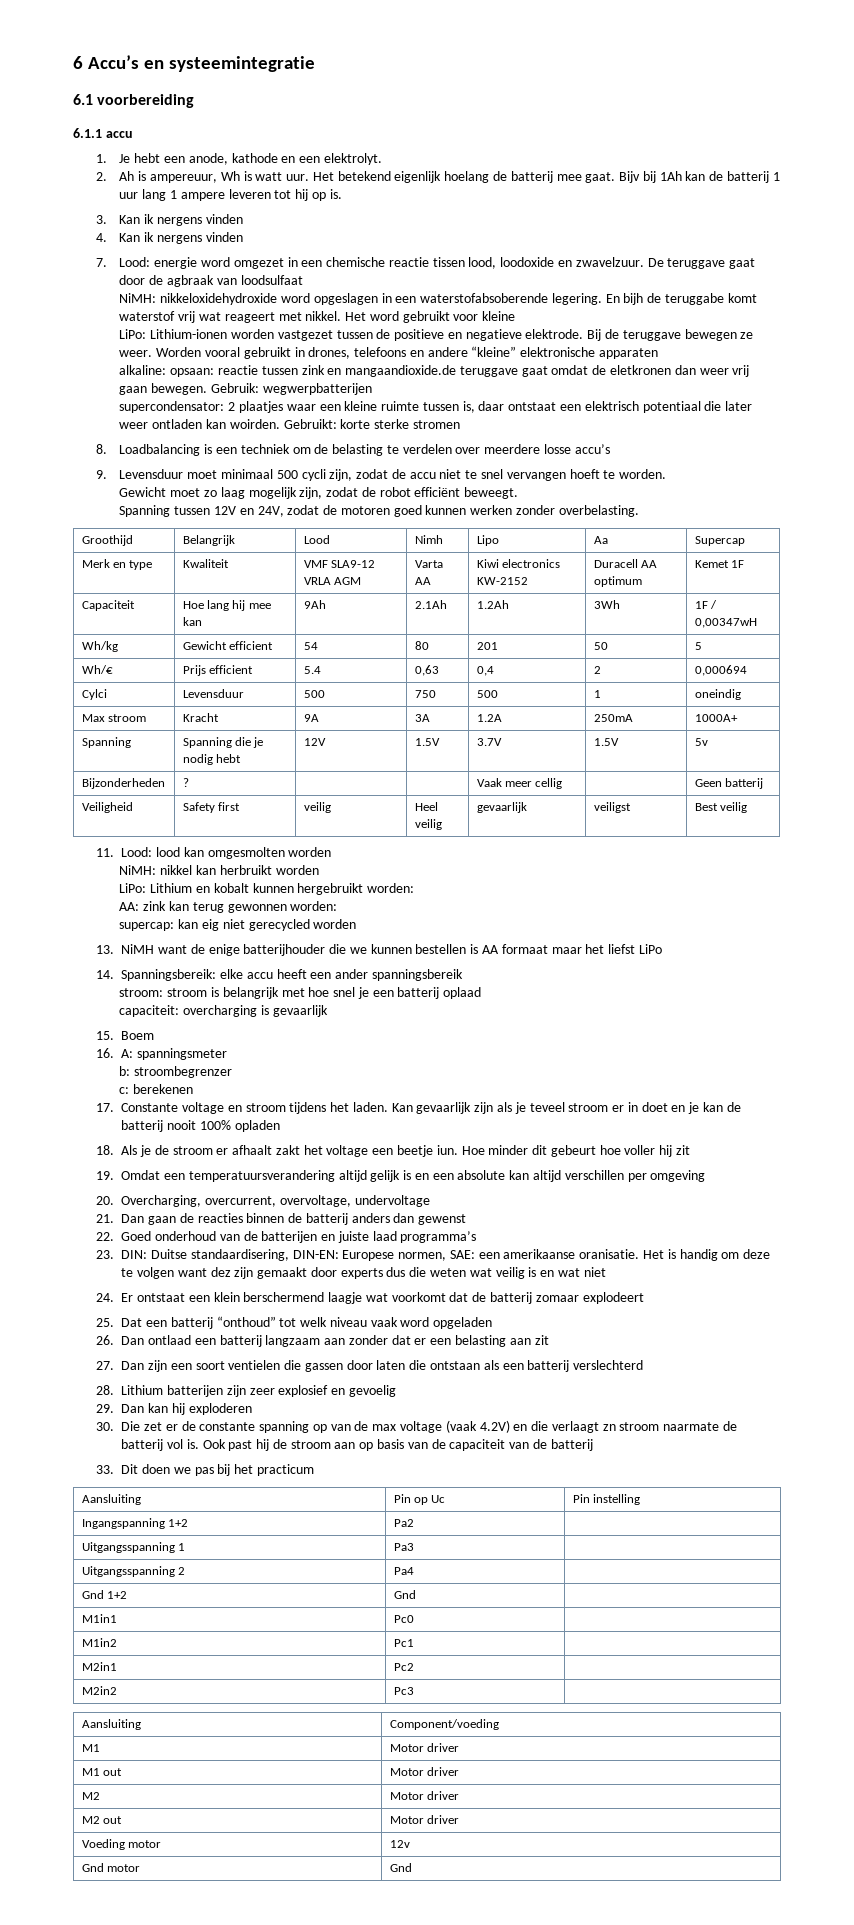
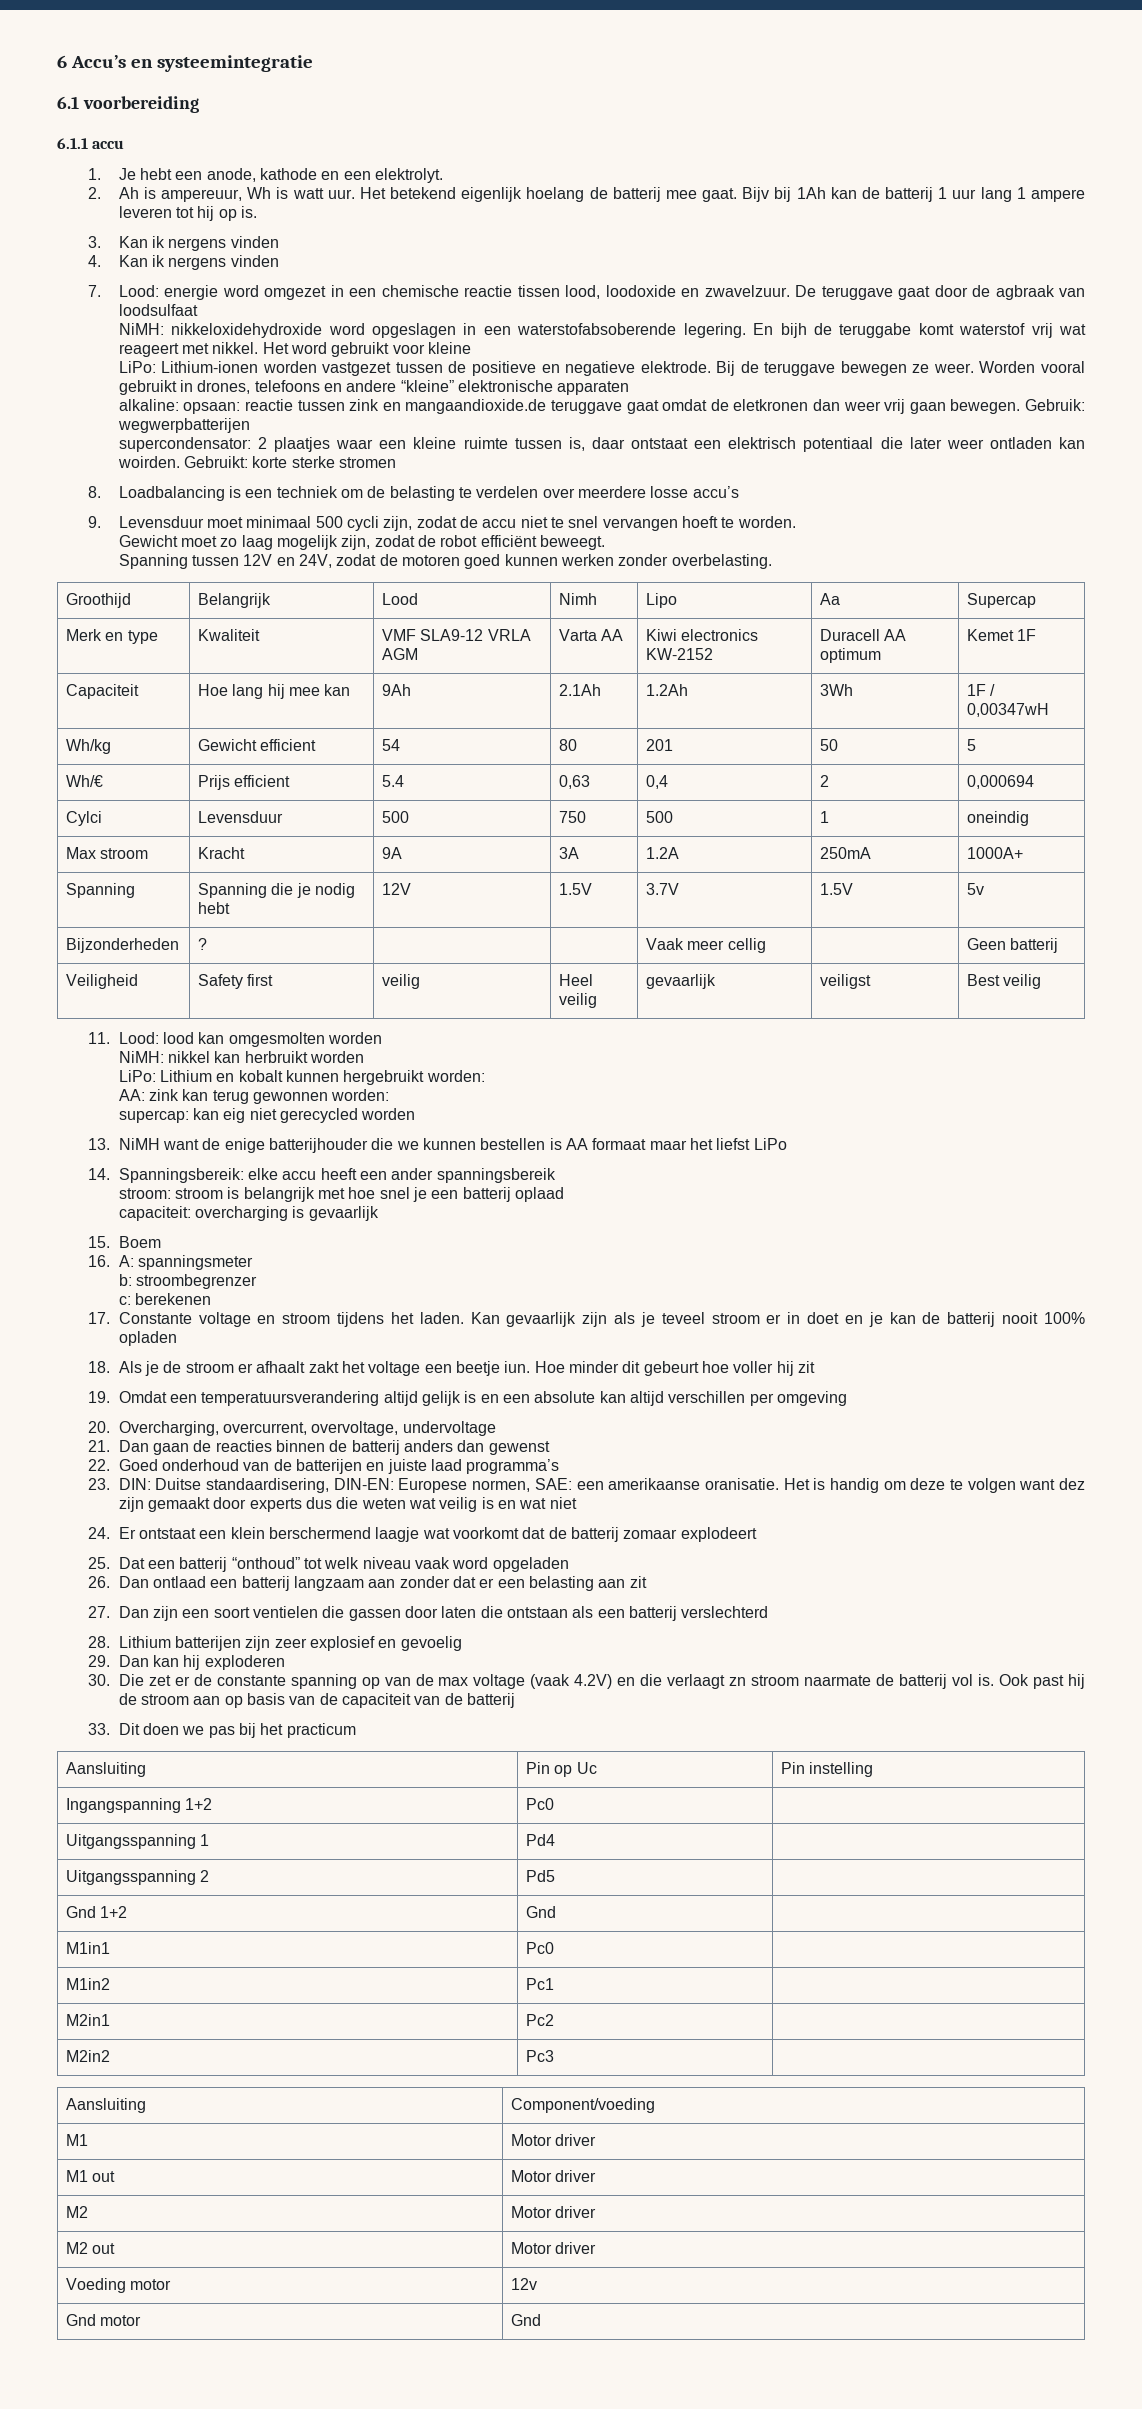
[393,1519,414,1527] Pa2 -> [526,1798,555,1810] Pc0
[393,1543,414,1551] Pa3 -> [526,1834,556,1846] Pd4
[393,1567,414,1575] Pa4 -> [526,1870,556,1882] Pd5

